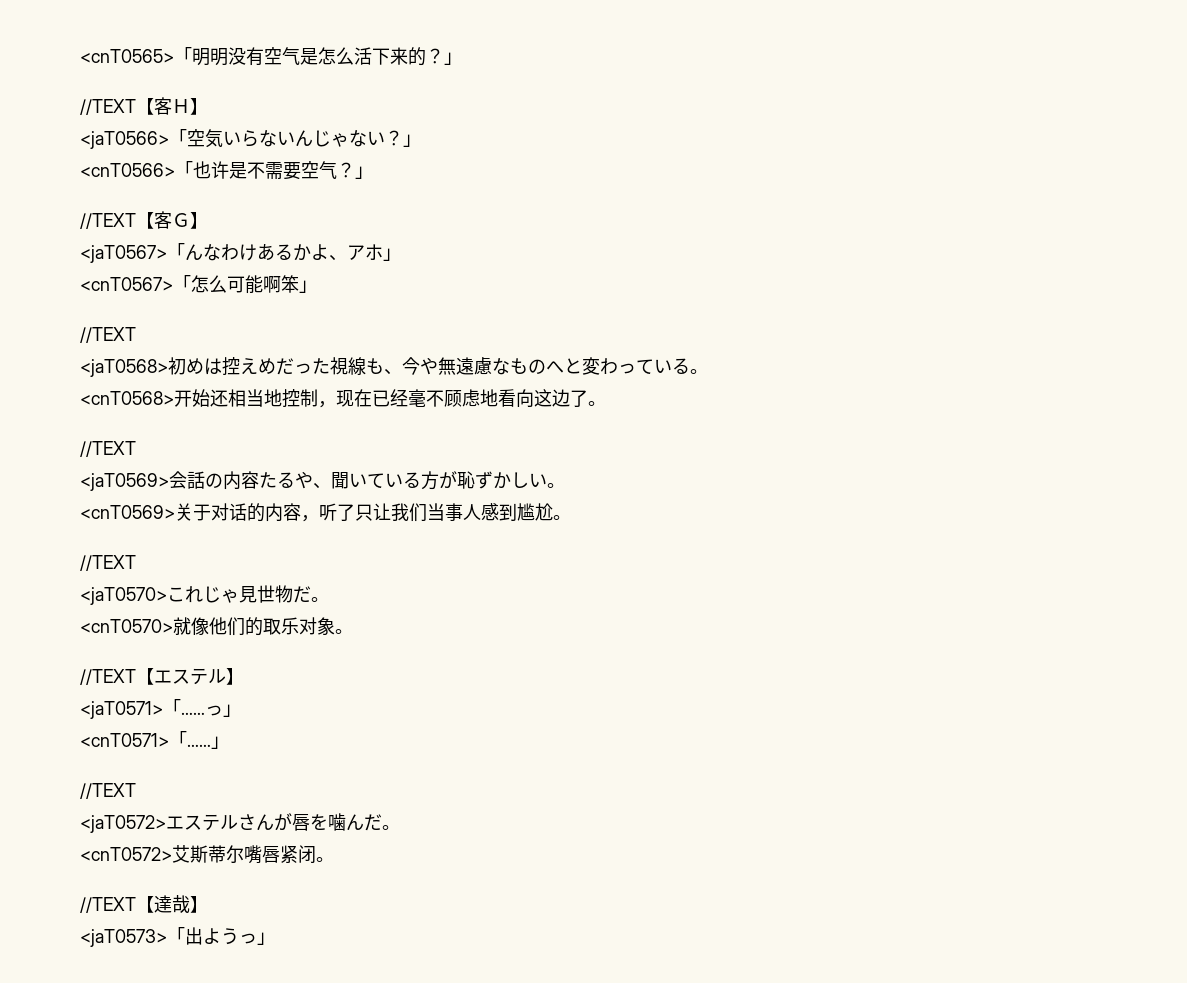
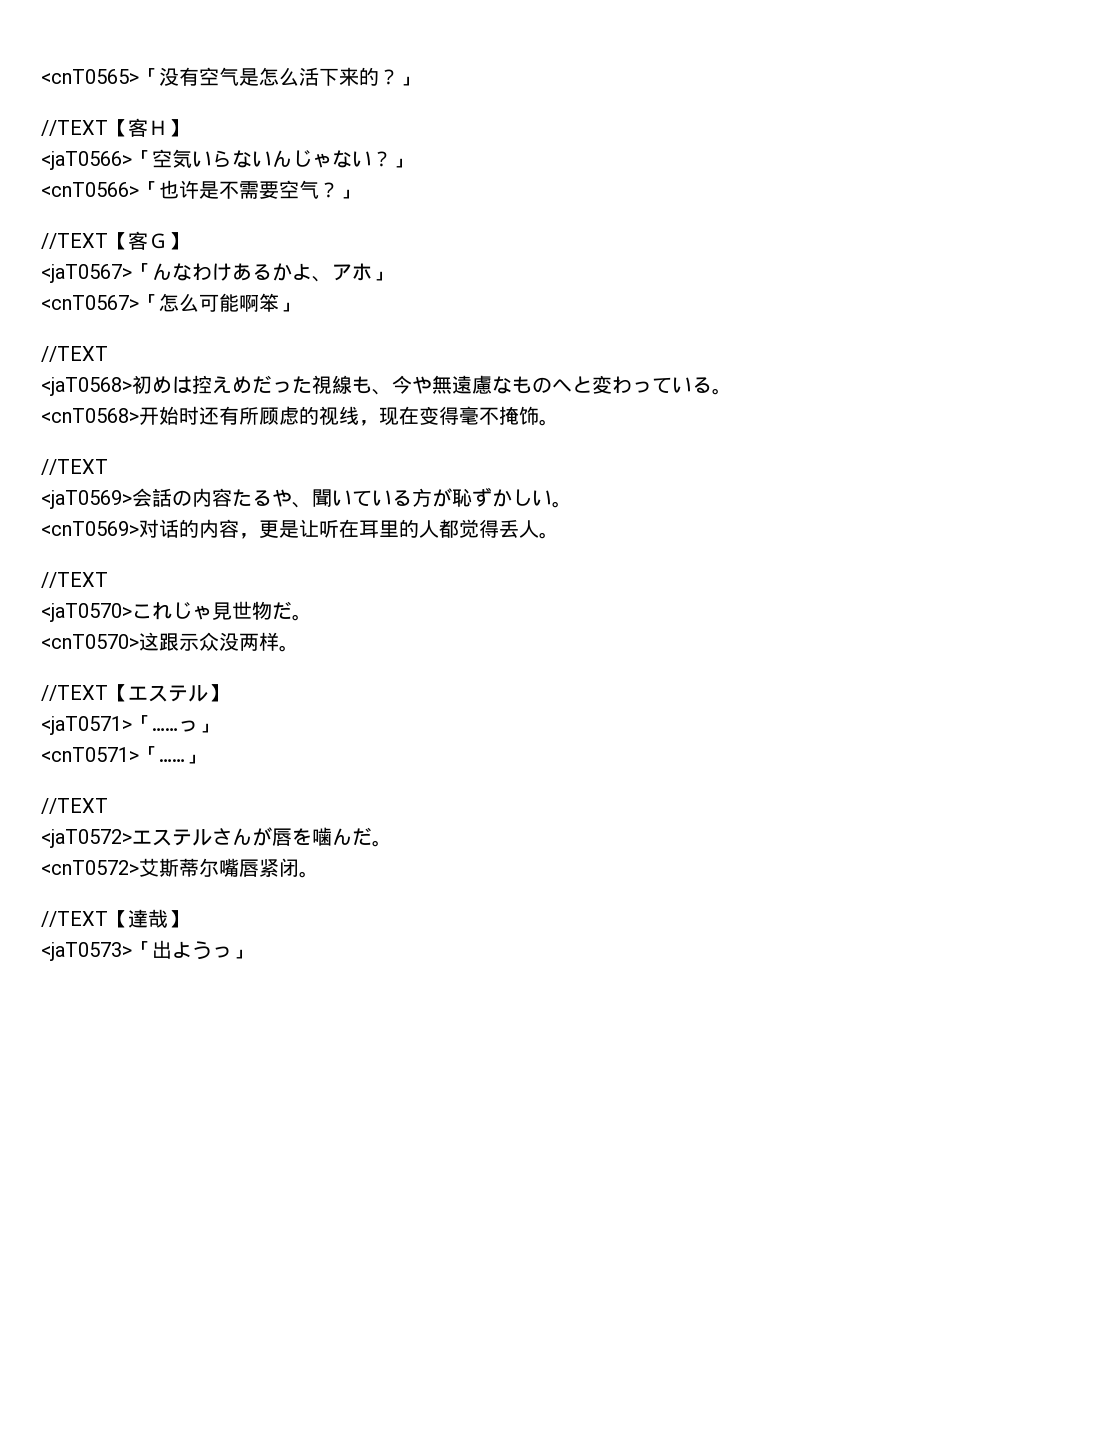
[192,48,228,66] 明明 -> (159, 76) none
[210,389,588,408] 还相当地控制，现在已经毫不顾虑地看向这边了 -> [179,406,539,426] 时还有所顾虑的视线，现在变得毫不掩饰
[175,503,211,521] 关于 -> (139, 528) none
[319,503,553,522] 听了只让我们当事人感到尴尬 -> [259,519,539,538] 更是让听在耳里的人都觉得丢人
[173,617,335,636] 就像他们的取乐对象 -> [139,632,279,651] 这跟示众没两样

